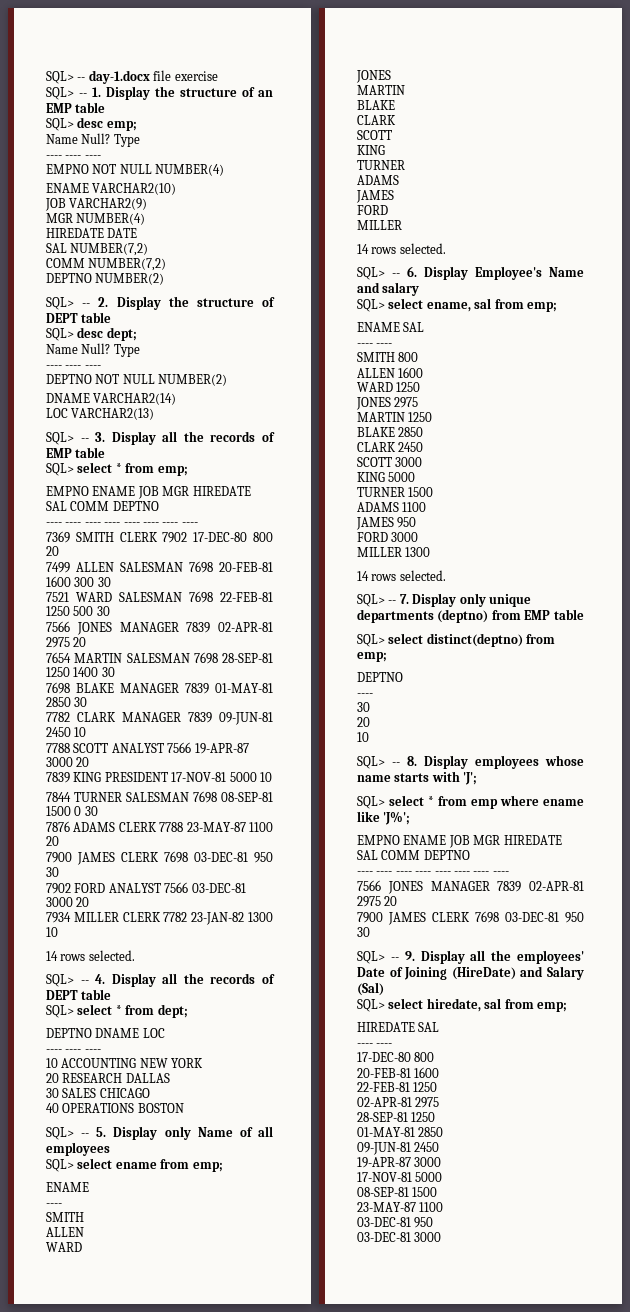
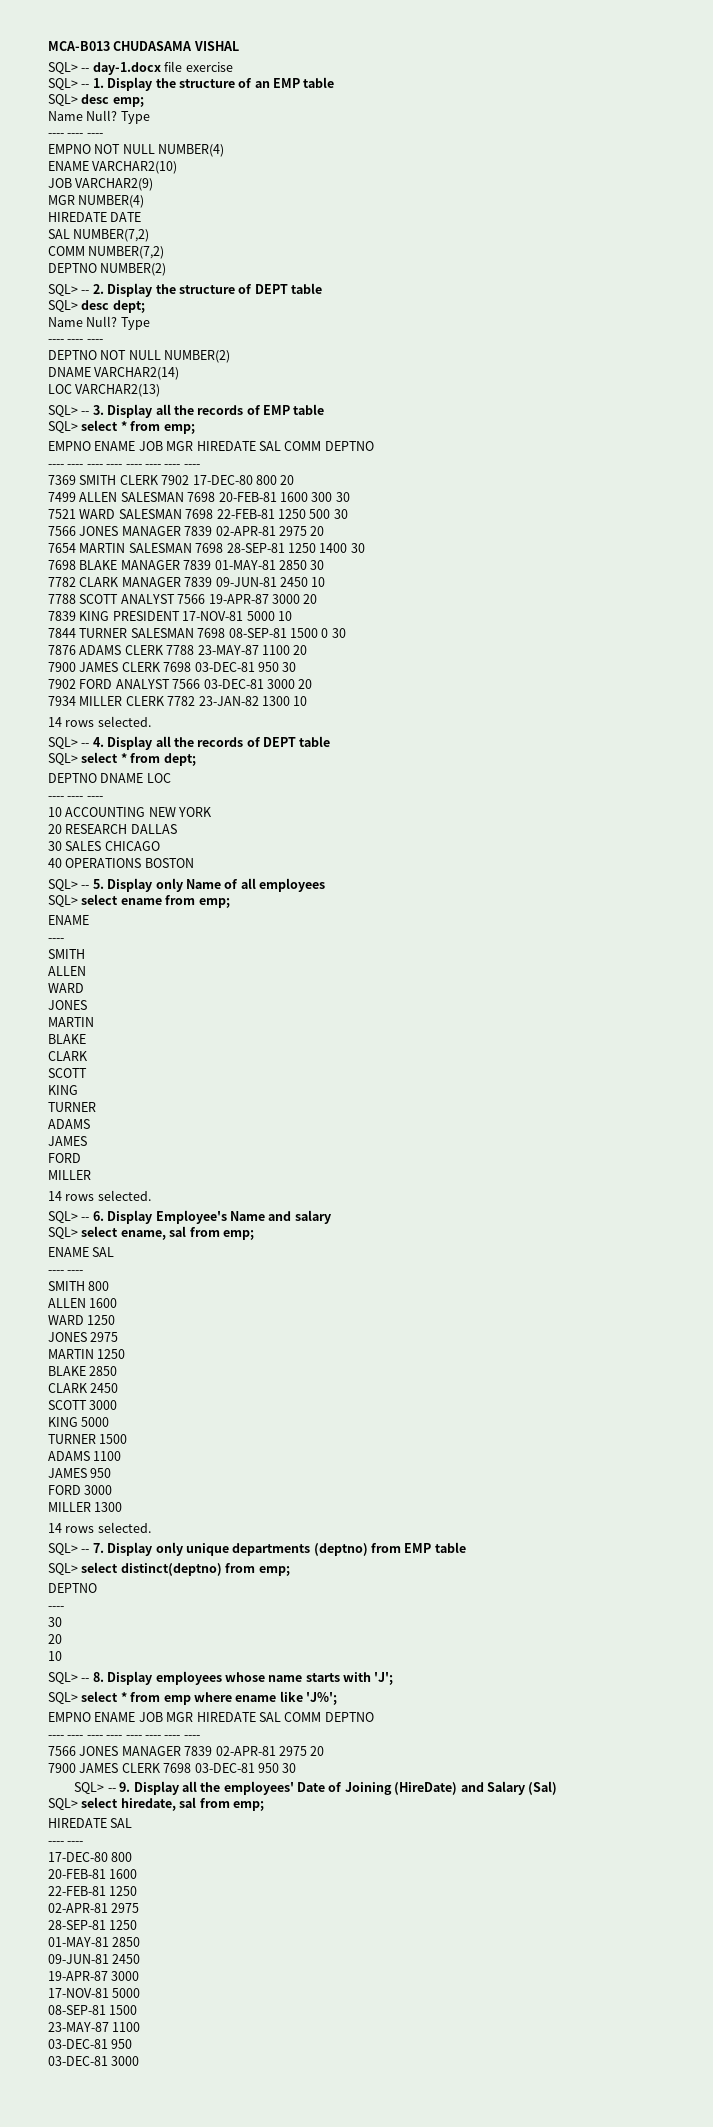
(46, 77) none -> [48,41,239,51] MCA-B013 CHUDASAMA VISHAL //

